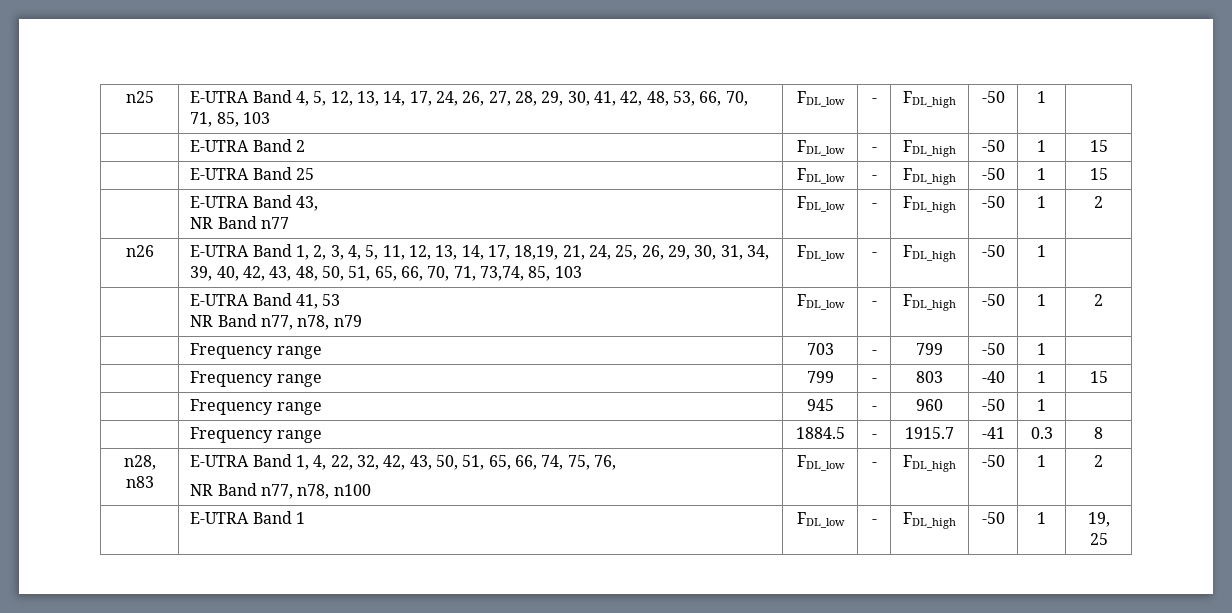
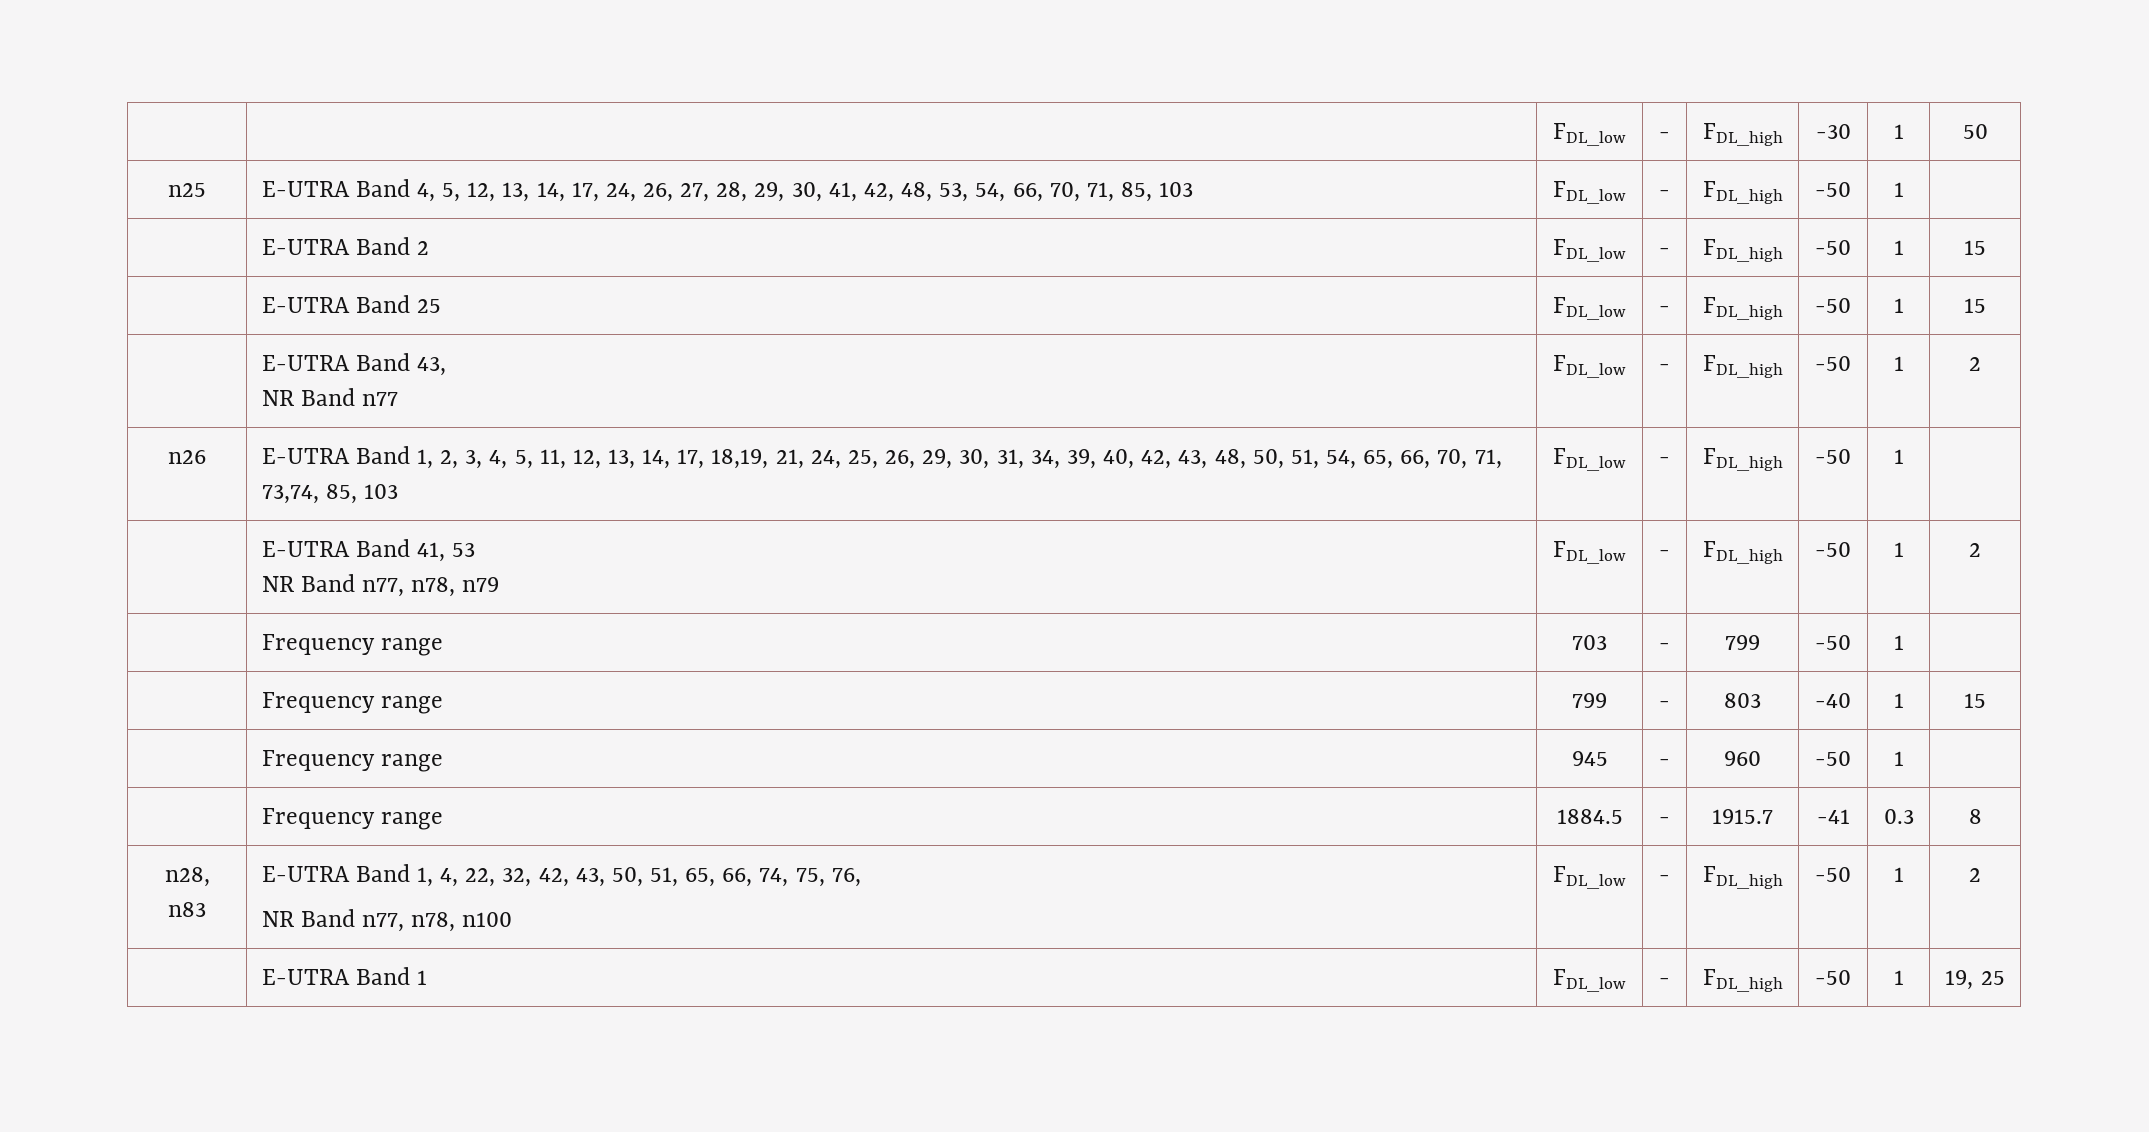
(125, 97) none -> [1553,123,1626,146] [1659,132,1670,139] [1702,123,1783,146] [1815,124,1851,139] [1893,124,1904,139] [1962,124,1988,139] | | FDL_low | - | FDL_high | -30 | 1 | 50 //
(695, 98) none -> [975,183,1006,202] 54,
(371, 273) none -> [1325,450,1356,469] 54,

